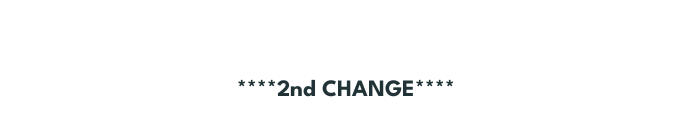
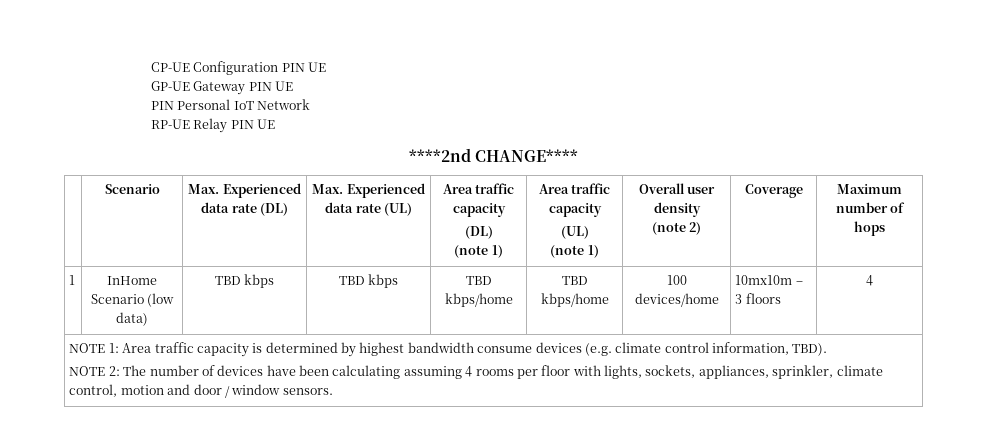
[236,79,456,97] ****2nd CHANGE**** -> [150,61,327,75] [150,81,294,95] [150,99,311,110] [150,118,276,133] [408,148,579,162] [104,184,160,194] [188,183,301,198] [201,202,288,216] [312,183,425,198] [325,202,412,216] [442,183,515,194] [452,203,506,217] [464,226,493,239] [454,245,503,258] [538,183,611,194] [548,203,602,217] [560,226,589,239] [550,245,599,258] [638,183,716,194] [653,202,701,217] [651,222,702,235] [744,184,803,198] [837,184,902,194] [835,202,906,213] [854,221,885,236] [69,275,76,285] [107,276,157,285] [90,293,175,307] [116,312,148,326] [214,274,275,288] [338,274,399,288] [465,276,492,285] [444,293,513,307] [561,276,588,285] [540,293,609,307] [666,275,687,285] [634,293,719,307] [735,275,803,285] [735,293,781,304] [866,275,873,286] [69,342,828,357] [69,365,883,379] [69,384,333,398] CP-UE Configuration PIN UE // GP-UE Gateway PIN UE // PIN Personal IoT Network // RP-UE Relay PIN UE // ****2nd CHANGE**** // | Scenario | Max. Experienced data rate (DL) | Max. Experienced data rate (UL) | Area traffic capacity // (DL) // (note 1) | Area traffic capacity // (UL) // (note 1) | Overall user density // (note 2) | Coverage | Maximum number of hops // 1 | InHome Scenario (low data) | TBD kbps | TBD kbps | TBD kbps/home | TBD kbps/home | 100 devices/home | 10mx10m – 3 floors | 4 // NOTE 1: Area traffic capacity is determined by highest bandwidth consume devices (e.g. climate control information, TBD). // NOTE 2: The number of devices have been calculating assuming 4 rooms per floor with lights, sockets, appliances, sprinkler, climate control, motion and door / window sensors.

